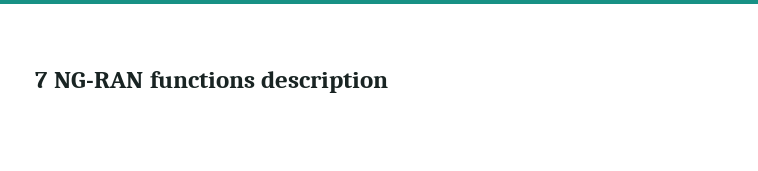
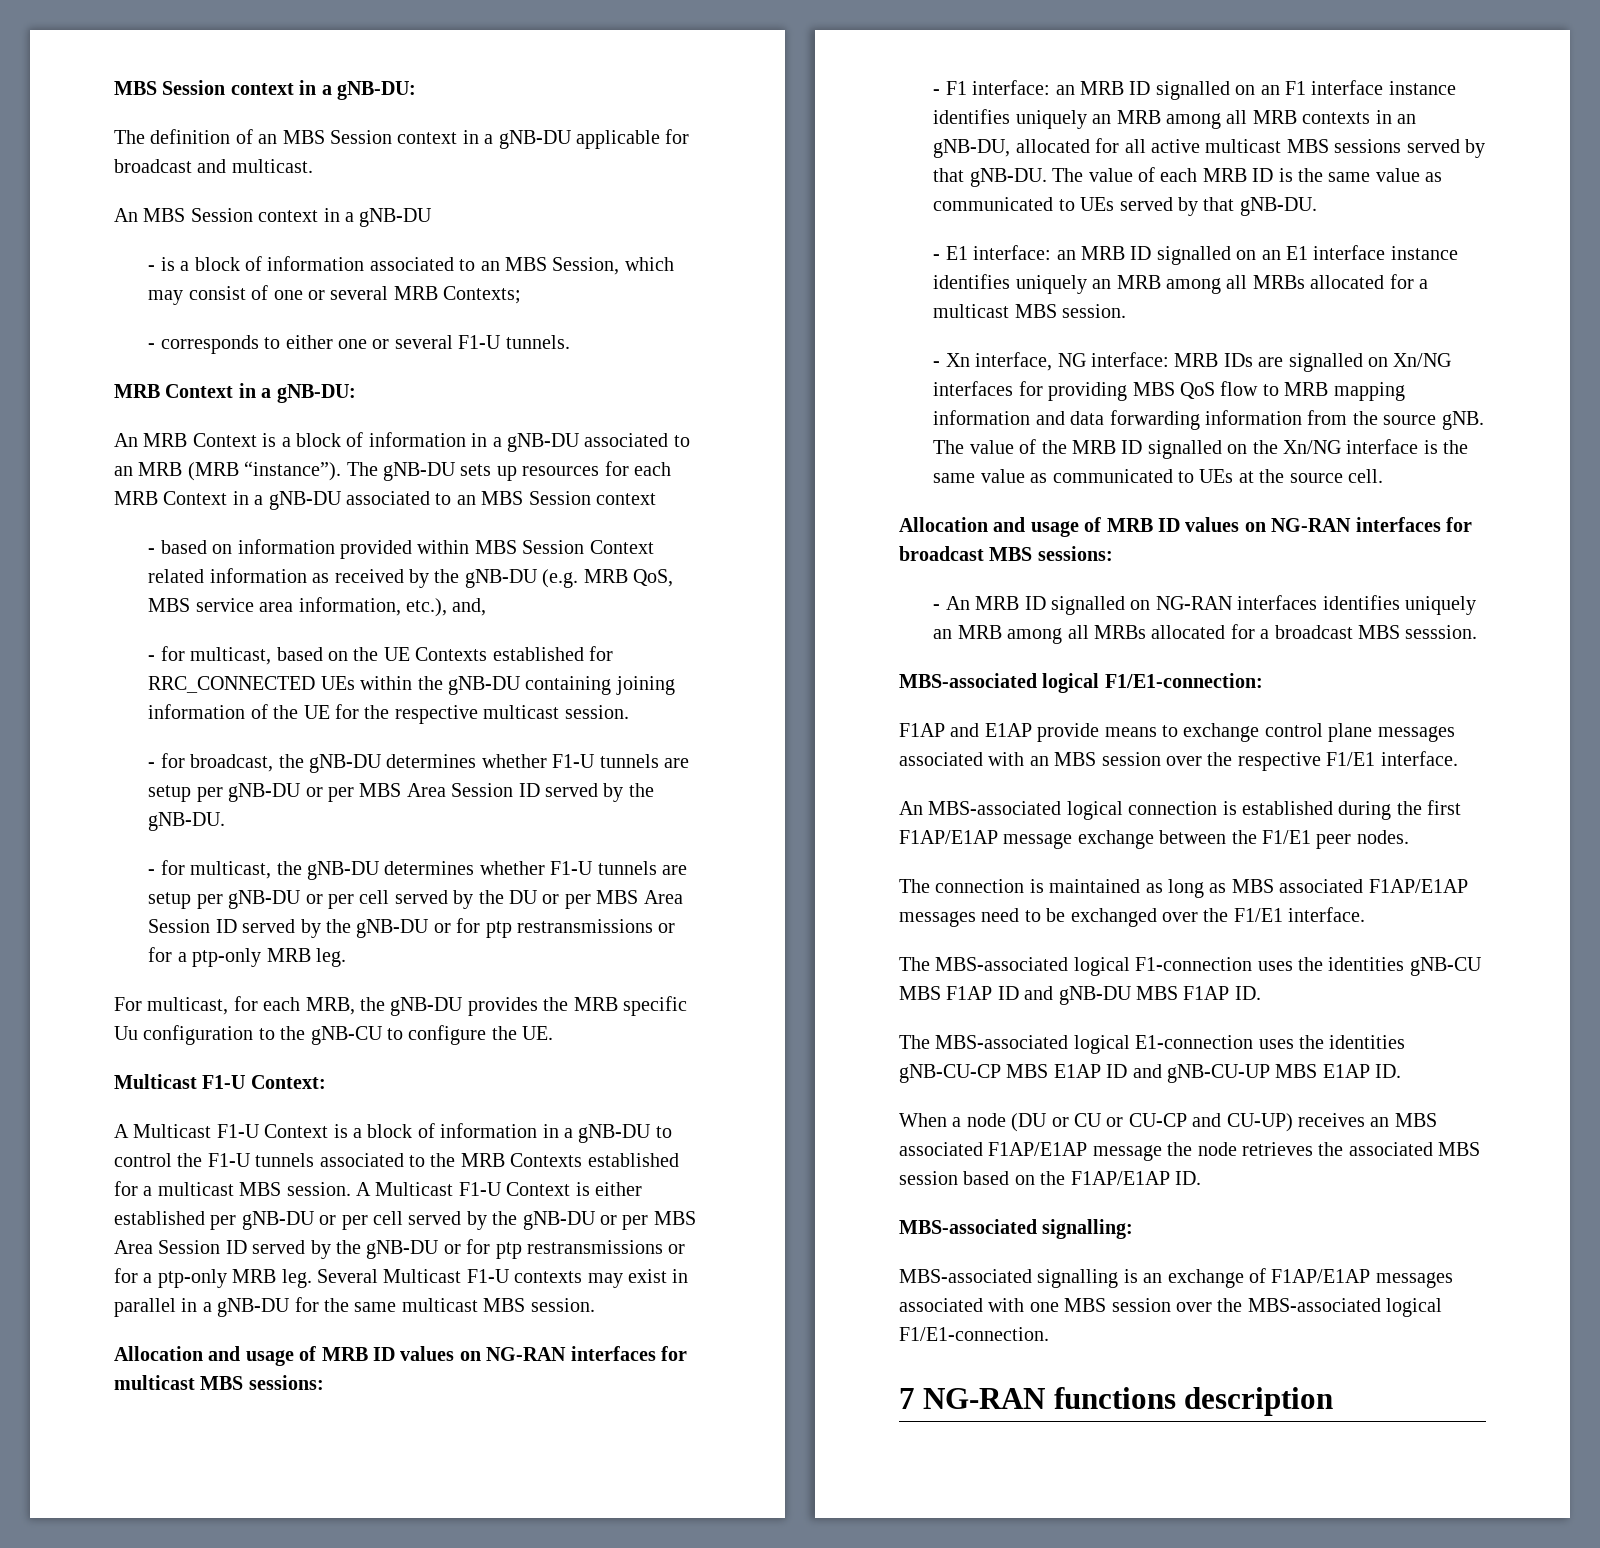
(35, 80) none -> [114,80,416,100] [114,129,690,149] [114,159,313,173] [114,208,433,227] [148,256,674,275] [148,285,522,305] [148,335,570,354] [114,383,356,403] [114,432,690,452] [114,461,671,481] [114,491,656,510] [148,539,654,559] [148,568,674,588] [148,597,487,617] [148,646,614,665] [148,676,675,695] [148,704,629,724] [148,753,690,773] [148,783,654,802] [148,812,226,831] [148,860,688,880] [148,890,683,909] [148,918,676,938] [148,947,347,967] [114,996,687,1016] [114,1025,554,1045] [114,1074,326,1089] [114,1123,672,1143] [114,1153,679,1167] [114,1181,642,1196] [114,1211,696,1230] [114,1239,686,1259] [114,1268,689,1288] [114,1297,595,1317] [114,1346,687,1366] [114,1375,324,1390] [933,80,1456,100] [933,109,1417,129] [933,138,1486,158] [933,167,1443,187] [933,197,1317,216] [933,245,1458,265] [933,274,1429,294] [933,304,1127,318] [933,352,1452,372] [933,381,1405,401] [933,410,1484,430] [933,439,1469,459] [933,469,1384,483] [899,517,1472,537] [899,546,1113,561] [933,595,1477,615] [933,624,1478,644] [899,673,1263,693] [899,723,1455,742] [899,751,1458,771] [899,800,1462,820] [899,830,1409,849] [899,879,1468,898] [899,907,1366,927] [899,957,1482,976] [899,986,1261,1005] [899,1035,1406,1054] [899,1064,1402,1083] [899,1113,1437,1132] [899,1142,1481,1161] [899,1171,1201,1185] [899,1219,1134,1239] [899,1268,1453,1288] [899,1298,1443,1317] [899,1327,1049,1341] MBS Session context in a gNB-DU: // The definition of an MBS Session context in a gNB-DU applicable for broadcast and multicast. // An MBS Session context in a gNB-DU // - is a block of information associated to an MBS Session, which may consist of one or several MRB Contexts; // - corresponds to either one or several F1-U tunnels. // MRB Context in a gNB-DU: // An MRB Context is a block of information in a gNB-DU associated to an MRB (MRB “instance”). The gNB-DU sets up resources for each MRB Context in a gNB-DU associated to an MBS Session context // - based on information provided within MBS Session Context related information as received by the gNB-DU (e.g. MRB QoS, MBS service area information, etc.), and, // - for multicast, based on the UE Contexts established for RRC_CONNECTED UEs within the gNB-DU containing joining information of the UE for the respective multicast session. // - for broadcast, the gNB-DU determines whether F1-U tunnels are setup per gNB-DU or per MBS Area Session ID served by the gNB-DU. // - for multicast, the gNB-DU determines whether F1-U tunnels are setup per gNB-DU or per cell served by the DU or per MBS Area Session ID served by the gNB-DU or for ptp restransmissions or for a ptp-only MRB leg. // For multicast, for each MRB, the gNB-DU provides the MRB specific Uu configuration to the gNB-CU to configure the UE. // Multicast F1-U Context: // A Multicast F1-U Context is a block of information in a gNB-DU to control the F1-U tunnels associated to the MRB Contexts established for a multicast MBS session. A Multicast F1-U Context is either established per gNB-DU or per cell served by the gNB-DU or per MBS Area Session ID served by the gNB-DU or for ptp restransmissions or for a ptp-only MRB leg. Several Multicast F1-U contexts may exist in parallel in a gNB-DU for the same multicast MBS session. // Allocation and usage of MRB ID values on NG-RAN interfaces for multicast MBS sessions: // - F1 interface: an MRB ID signalled on an F1 interface instance identifies uniquely an MRB among all MRB contexts in an gNB-DU, allocated for all active multicast MBS sessions served by that gNB-DU. The value of each MRB ID is the same value as communicated to UEs served by that gNB-DU. // - E1 interface: an MRB ID signalled on an E1 interface instance identifies uniquely an MRB among all MRBs allocated for a multicast MBS session. // - Xn interface, NG interface: MRB IDs are signalled on Xn/NG interfaces for providing MBS QoS flow to MRB mapping information and data forwarding information from the source gNB. The value of the MRB ID signalled on the Xn/NG interface is the same value as communicated to UEs at the source cell. // Allocation and usage of MRB ID values on NG-RAN interfaces for broadcast MBS sessions: // - An MRB ID signalled on NG-RAN interfaces identifies uniquely an MRB among all MRBs allocated for a broadcast MBS sesssion. // MBS-associated logical F1/E1-connection: // F1AP and E1AP provide means to exchange control plane messages associated with an MBS session over the respective F1/E1 interface. // An MBS-associated logical connection is established during the first F1AP/E1AP message exchange between the F1/E1 peer nodes. // The connection is maintained as long as MBS associated F1AP/E1AP messages need to be exchanged over the F1/E1 interface. // The MBS-associated logical F1-connection uses the identities gNB-CU MBS F1AP ID and gNB-DU MBS F1AP ID. // The MBS-associated logical E1-connection uses the identities gNB-CU-CP MBS E1AP ID and gNB-CU-UP MBS E1AP ID. // When a node (DU or CU or CU-CP and CU-UP) receives an MBS associated F1AP/E1AP message the node retrieves the associated MBS session based on the F1AP/E1AP ID. // MBS-associated signalling: // MBS-associated signalling is an exchange of F1AP/E1AP messages associated with one MBS session over the MBS-associated logical F1/E1-connection. //

